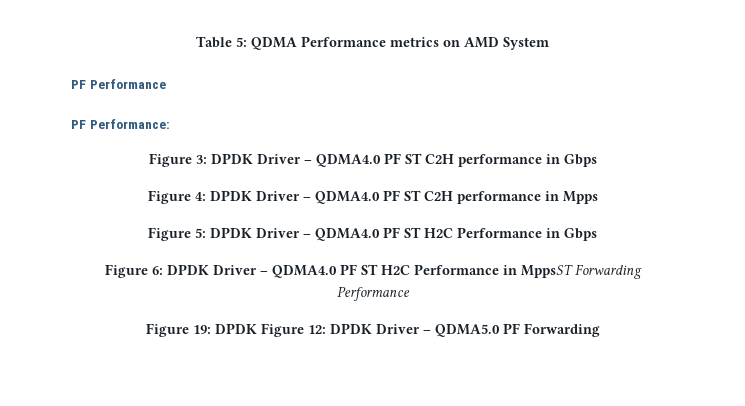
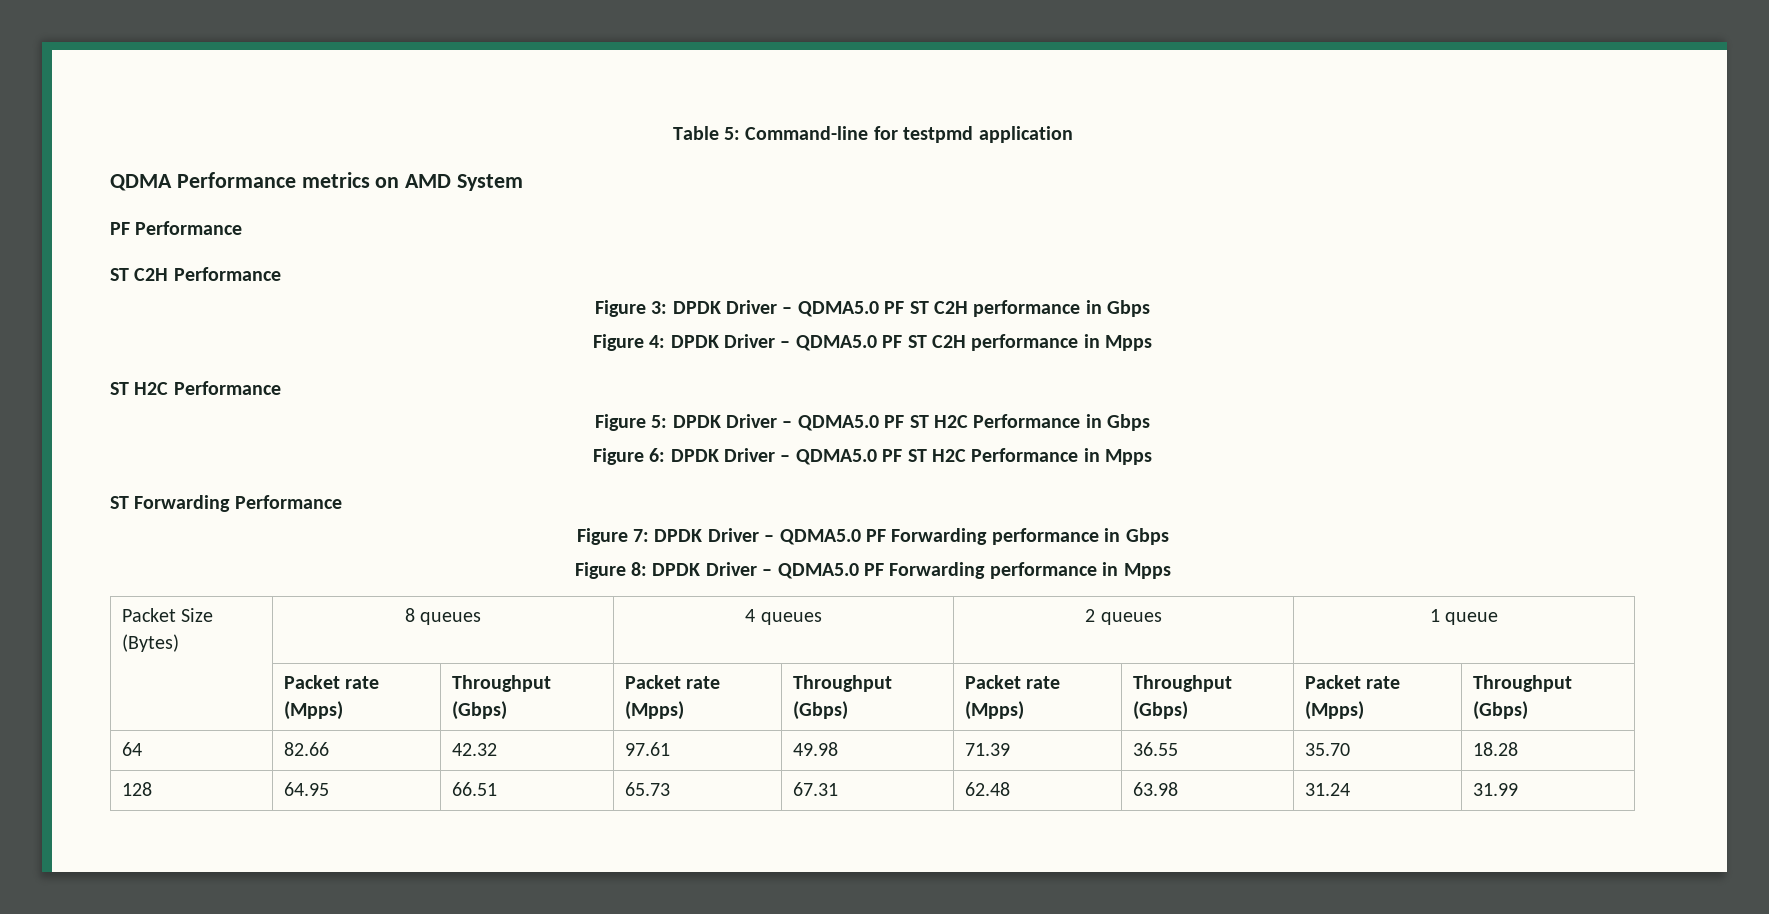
(247, 42) none -> [745,126,1073,143] Command-line for testpmd application //
[71,119,170,129] PF Performance: -> [110,267,281,281] ST C2H Performance
[315,154,381,167] QDMA4.0 -> [797,301,879,317] QDMA5.0
[314,191,380,204] QDMA4.0 -> [795,335,877,351] QDMA5.0
(598, 197) none -> [110,381,281,395] // ST H2C Performance
[315,228,380,241] QDMA4.0 -> [797,415,879,431] QDMA5.0
[271,264,573,278] QDMA4.0 PF ST H2C Performance in MppsST -> [795,448,1153,465] [110,496,129,509] QDMA5.0 PF ST H2C Performance in Mpps // ST
[192,323,600,337] 19: DPDK Figure 12: DPDK Driver – QDMA5.0 PF Forwarding -> [632,528,1169,545] [574,562,1171,579] [121,608,214,622] [121,634,179,652] [404,608,482,625] [745,609,822,625] [1085,609,1162,625] [1429,609,1499,625] [283,675,380,689] [283,701,343,720] [451,675,551,692] [451,701,507,720] [624,675,721,689] [624,701,684,720] [792,675,892,692] [792,701,848,720] [964,675,1061,689] [964,701,1024,720] [1132,675,1232,692] [1132,701,1188,720] [1304,675,1401,689] [1304,701,1364,720] [1472,675,1572,692] [1472,701,1528,720] [121,742,142,756] [283,742,329,756] [451,743,497,756] [624,742,670,756] [792,742,838,756] [964,743,1010,756] [1132,742,1178,756] [1304,743,1350,756] [1472,742,1518,756] [121,782,152,796] [283,782,329,796] [451,782,497,796] [624,782,670,796] [792,782,838,796] [964,782,1010,796] [1132,782,1178,796] [1304,783,1350,796] [1472,783,1518,796] 7: DPDK Driver – QDMA5.0 PF Forwarding performance in Gbps // Figure 8: DPDK Driver – QDMA5.0 PF Forwarding performance in Mpps // Packet Size (Bytes) | 8 queues | 4 queues | 2 queues | 1 queue // | Packet rate (Mpps) | Throughput (Gbps) | Packet rate (Mpps) | Throughput (Gbps) | Packet rate (Mpps) | Throughput (Gbps) | Packet rate (Mpps) | Throughput (Gbps) // 64 | 82.66 | 42.32 | 97.61 | 49.98 | 71.39 | 36.55 | 35.70 | 18.28 // 128 | 64.95 | 66.51 | 65.73 | 67.31 | 62.48 | 63.98 | 31.24 | 31.99

